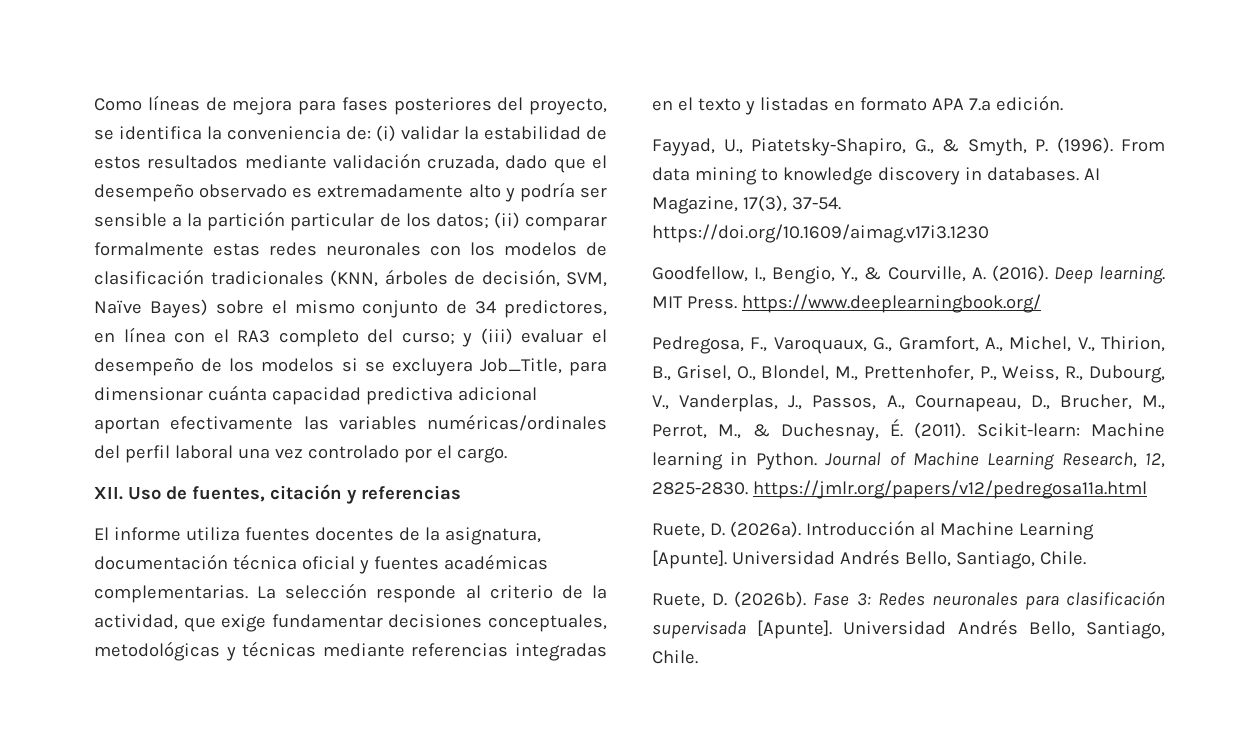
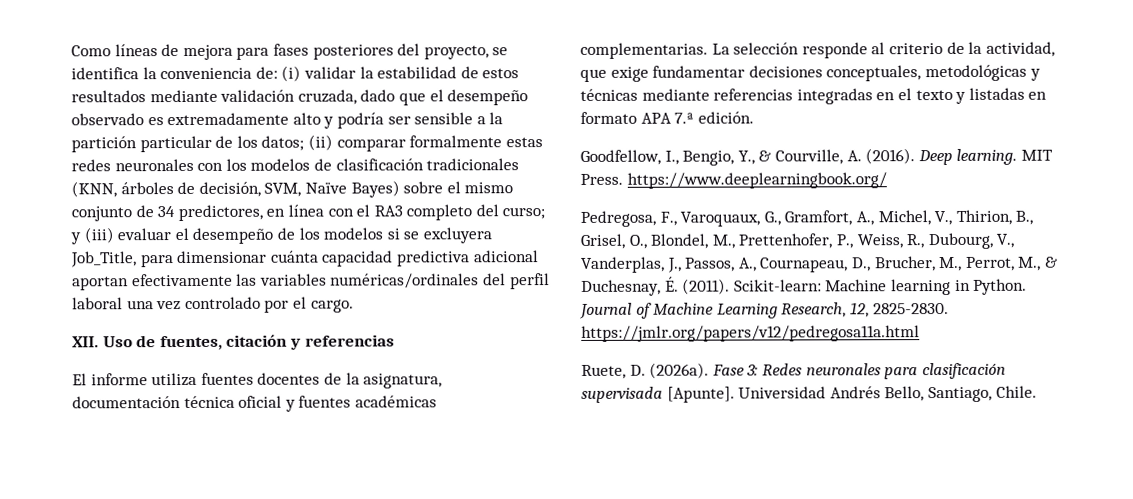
[652,137,1165,156] [652,167,1100,185] [652,195,841,214] [652,224,989,243] // Fayyad, U., Piatetsky-Shapiro, G., & Smyth, P. (1996). From data mining to knowledge discovery in databases. AI Magazine, 17(3), 37-54. https://doi.org/10.1609/aimag.v17i3.1230 -> (754, 117) none
[805,520,1094,540] [652,549,1086,569] [652,591,807,608] Introducción al Machine Learning [Apunte]. Universidad Andrés Bello, Santiago, Chile. // Ruete, D. (2026b). -> (710, 370) none

